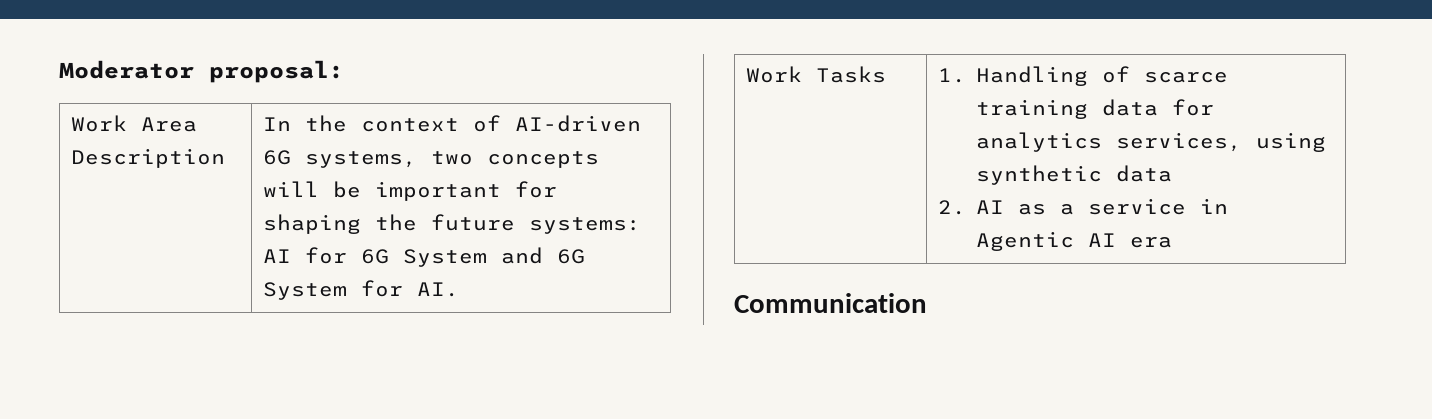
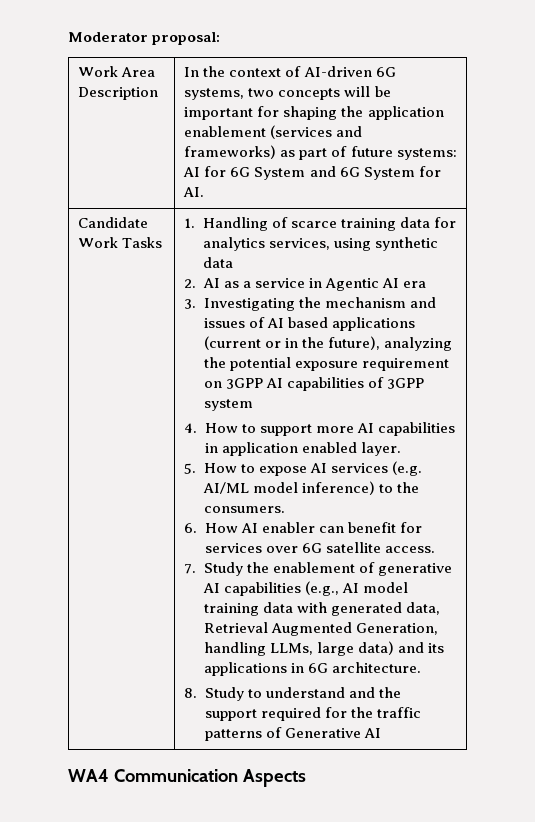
(418, 222) none -> [367,106,444,120] [184,125,363,139] [184,145,348,160] application enablement (services and frameworks) as part of
(460, 289) none -> [78,217,149,228] Candidate
[734,293,927,313] // Communication -> [184,297,436,311] [203,317,416,331] [203,336,453,351] [203,357,449,371] [203,377,425,391] [203,399,253,411] [184,422,456,436] [204,442,401,456] [184,461,423,476] [202,481,420,495] [203,506,285,513] [184,522,423,533] [204,542,436,553] [184,562,453,576] [202,581,409,596] [203,602,441,616] [203,622,438,636] [203,641,445,656] [203,662,421,676] [184,687,402,701] [204,707,422,721] [204,727,381,741] [68,769,306,787] // 3. Investigating the mechanism and issues of AI based applications (current or in the future), analyzing the potential exposure requirement on 3GPP AI capabilities of 3GPP system // 4. How to support more AI capabilities in application enabled layer. // 5. How to expose AI services (e.g. AI/ML model inference) to the consumers. // 6. How AI enabler can benefit for services over 6G satellite access. // 7. Study the enablement of generative AI capabilities (e.g., AI model training data with generated data, Retrieval Augmented Generation, handling LLMs, large data) and its applications in 6G architecture. // 8. Study to understand and the support required for the traffic patterns of Generative AI // WA4 Communication Aspects

